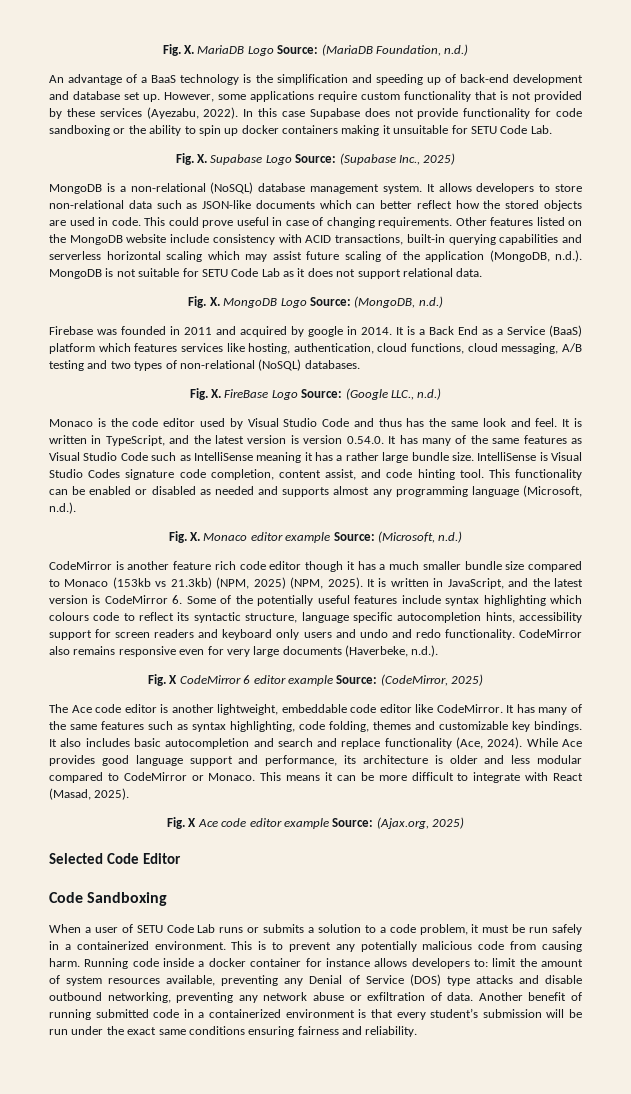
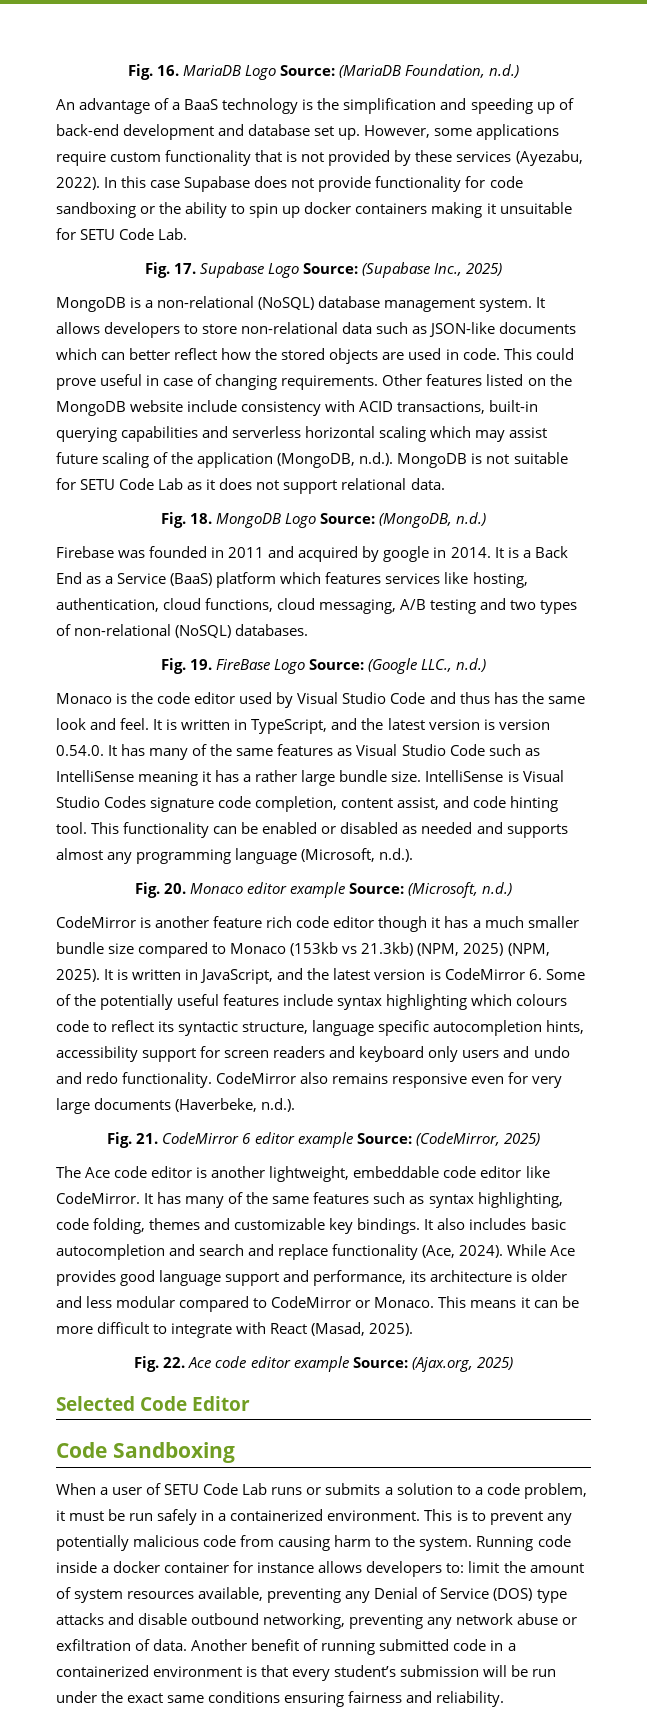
[162,44,195,56] Fig. X. -> [127,64,179,80] Fig. 16.
[197,154,208,163] X. -> [173,263,196,274] 17.
[209,297,220,306] X. -> [189,513,212,524] 18.
[211,389,222,398] X. -> [189,659,212,670] 19.
[190,532,201,541] X. -> [163,883,186,894] 20.
[169,675,178,684] X -> [136,1133,159,1144] 21.
[188,818,197,827] X -> [163,1357,186,1368] 22.
[49,958,80,967] harm. -> [334,1535,473,1551] harm to the system.

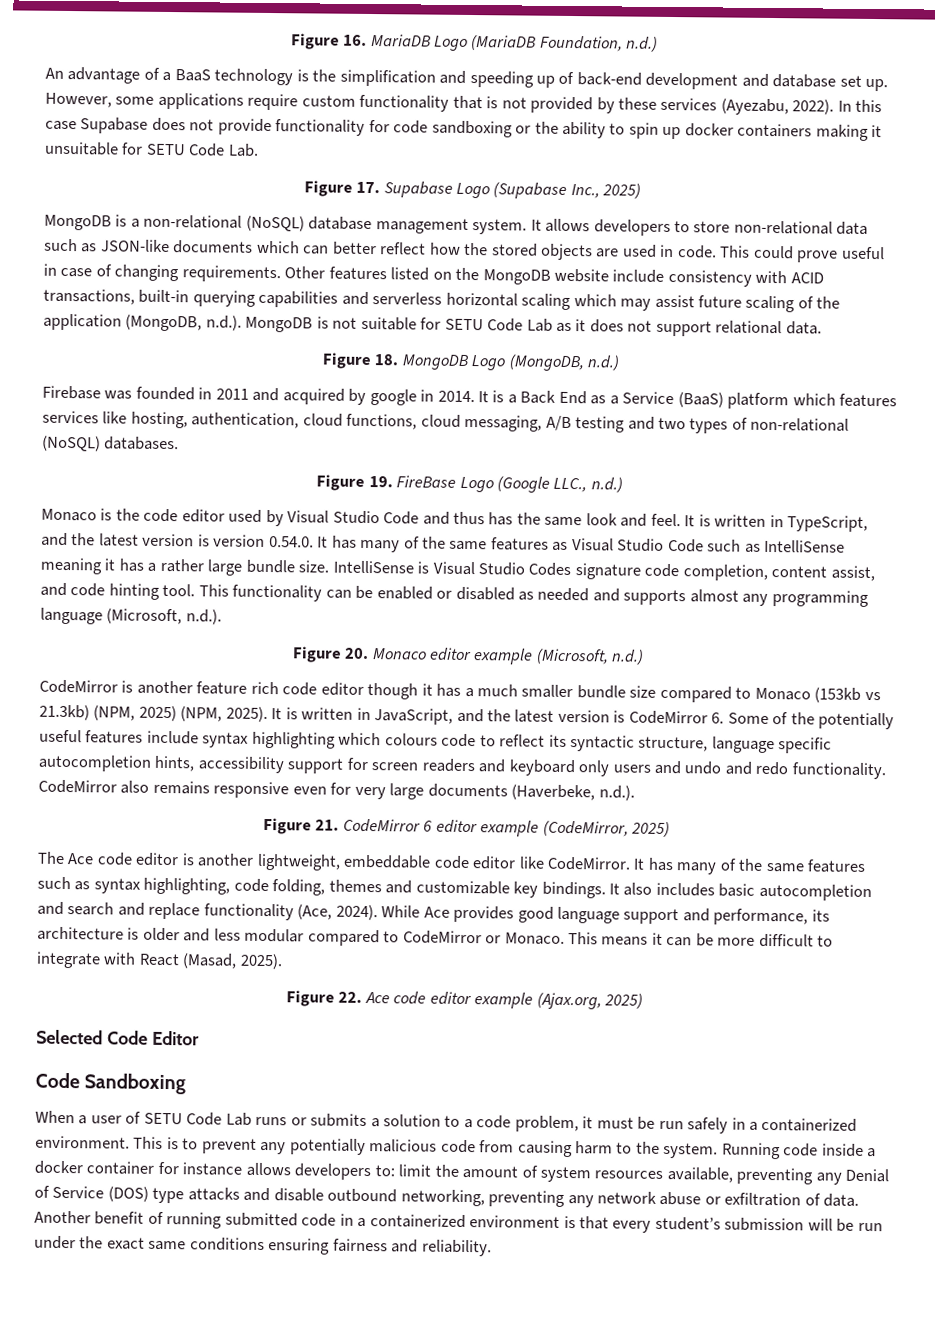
[127,64,153,80] Fig. -> [290,33,340,50] Figure
[280,65,336,76] Source: -> (468, 43) none
[144,262,170,278] Fig. -> [303,180,353,197] Figure
[303,263,359,274] Source: -> (490, 190) none
[160,512,186,528] Fig. -> [321,352,372,370] Figure
[320,513,376,524] Source: -> (507, 363) none
[160,658,186,674] Fig. -> [316,474,366,491] Figure
[309,659,365,670] Source: -> (494, 484) none
[134,882,160,898] Fig. -> [291,646,342,663] Figure
[349,883,405,894] Source: -> (534, 656) none
[107,1132,133,1148] Fig. -> [262,817,312,835] Figure
[356,1133,412,1144] Source: -> (540, 828) none
[134,1356,160,1372] Fig. -> [285,990,335,1007] Figure
[352,1357,408,1368] Source: -> (534, 1000) none

